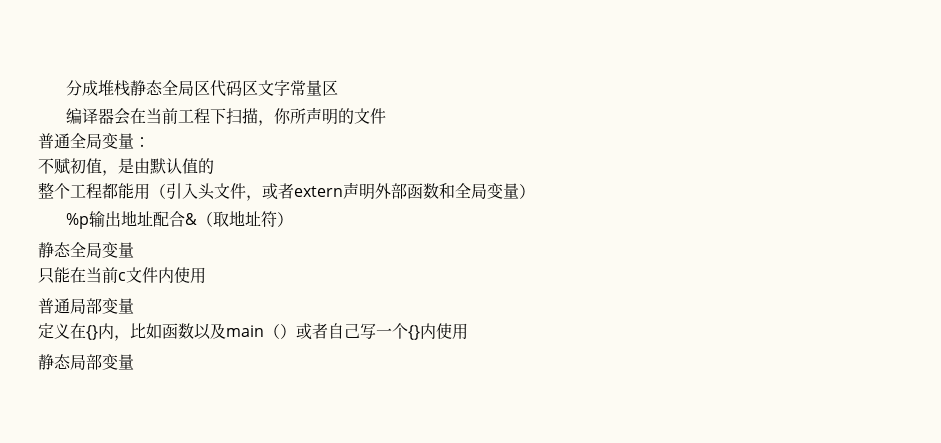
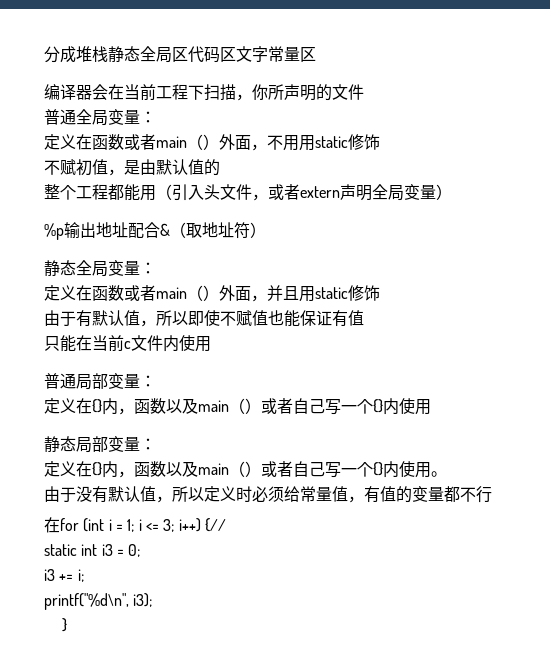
(150, 142) none -> [44,134,380,151] // 定义在函数或者main（）外面，不用用static修饰
[375,183,455,199] 外部函数和 -> (372, 193) none
(134, 250) none -> [140,262,156,274] [44,285,380,302] [44,310,364,327] ： // 定义在函数或者main（）外面，并且用static修饰 // 由于有默认值，所以即使不赋值也能保证有值
[38,323,162,341] // 定义在{}内，比如 -> [140,375,156,387] [44,398,134,415] ： // 定义在{}内，
(134, 362) none -> [140,438,156,450] [44,461,447,478] [44,486,492,503] [44,517,226,533] [44,544,141,557] [44,569,84,582] [44,593,153,610] [62,618,68,632] ： // 定义在{}内，函数以及main（）或者自己写一个{}内使用。 // 由于没有默认值，所以定义时必须给常量值，有值的变量都不行 // 在for (int i = 1; i <= 3; i++) {// // static int i3 = 0; // i3 += i; // printf("%d\n", i3); // }

